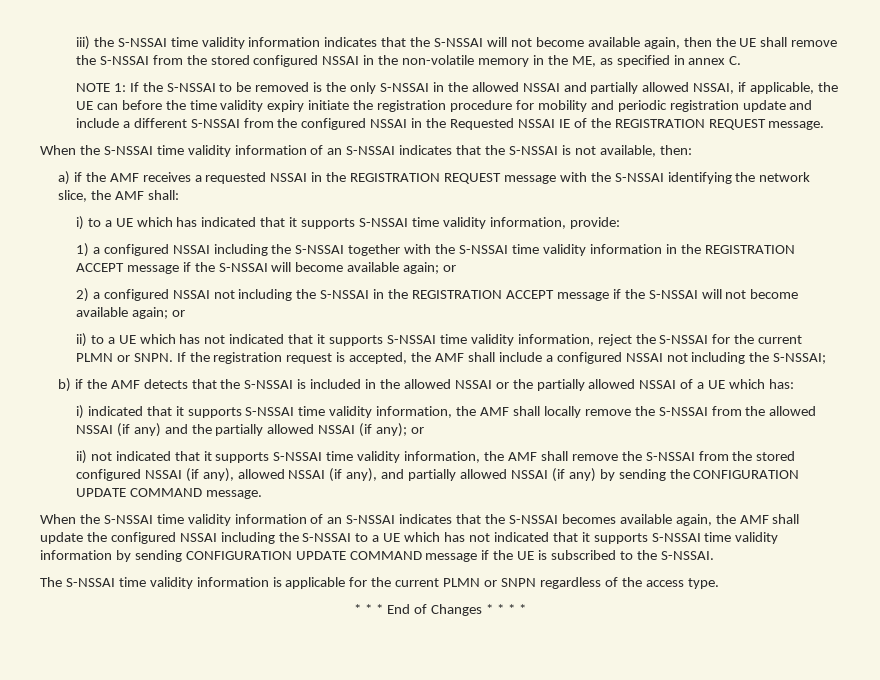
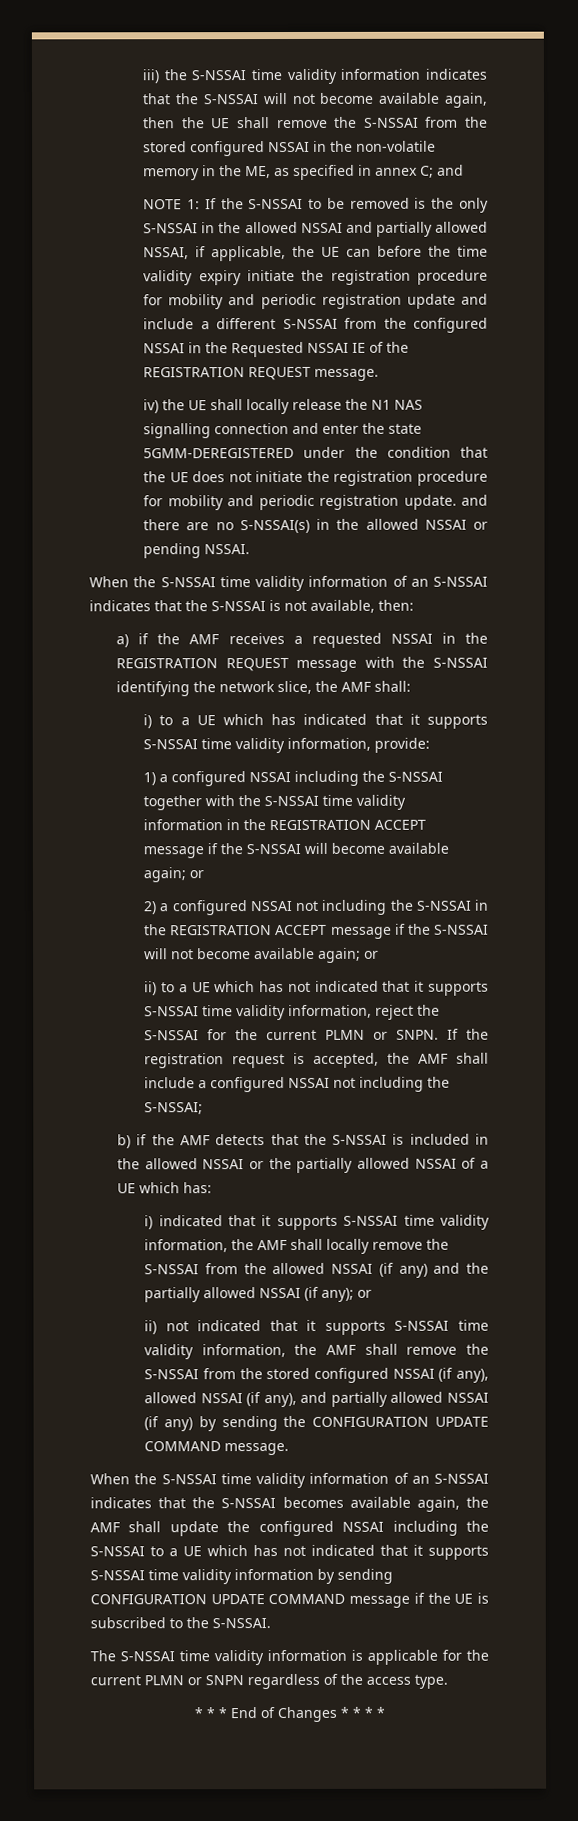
[729,56,742,65] C. -> [420,164,465,178] C; and
(825, 125) none -> [143,398,424,415] [143,422,423,439] [143,446,488,459] [143,470,488,486] [143,494,488,511] [143,518,488,534] [143,543,251,559] // iv) the UE shall locally release the N1 NAS signalling connection and enter the state 5GMM-DEREGISTERED under the condition that the UE does not initiate the registration procedure for mobility and periodic registration update. and there are no S-NSSAI(s) in the allowed NSSAI or pending NSSAI.

